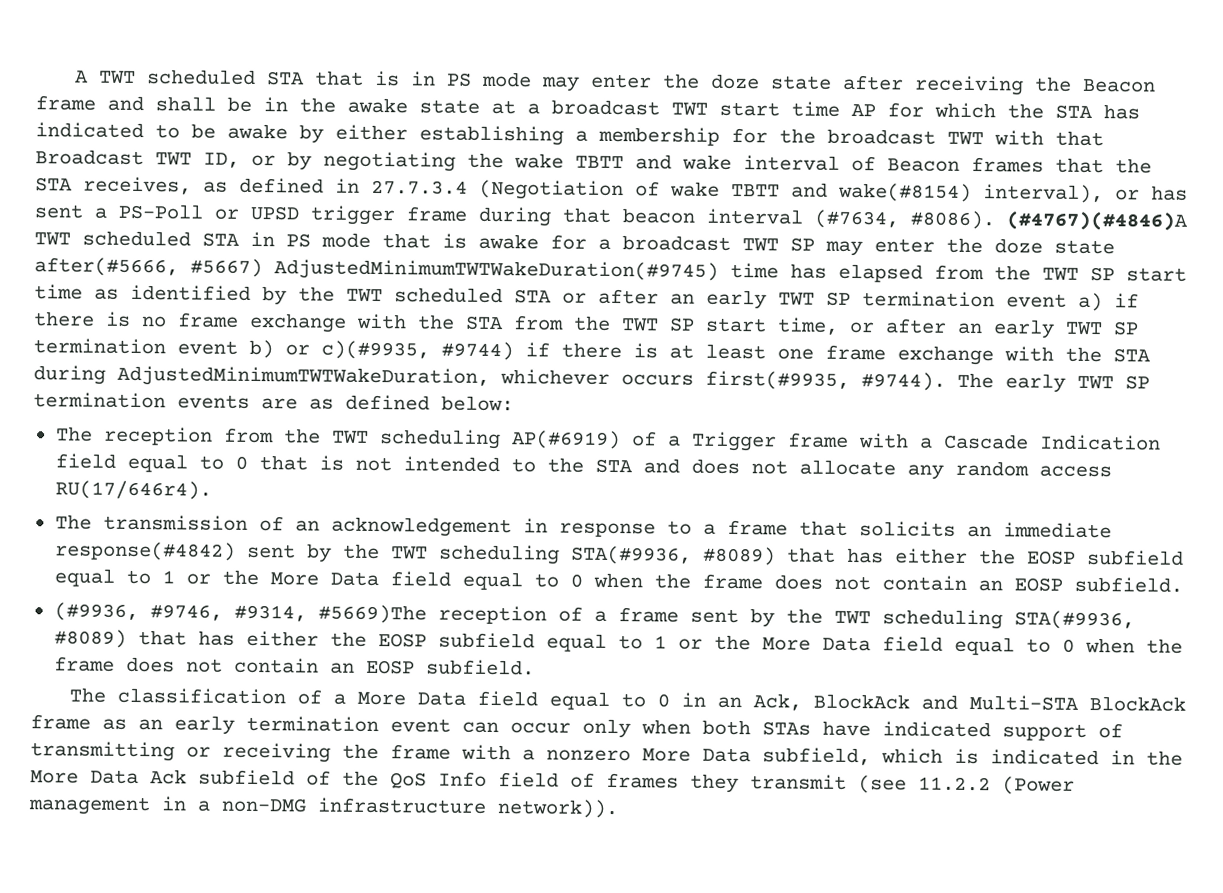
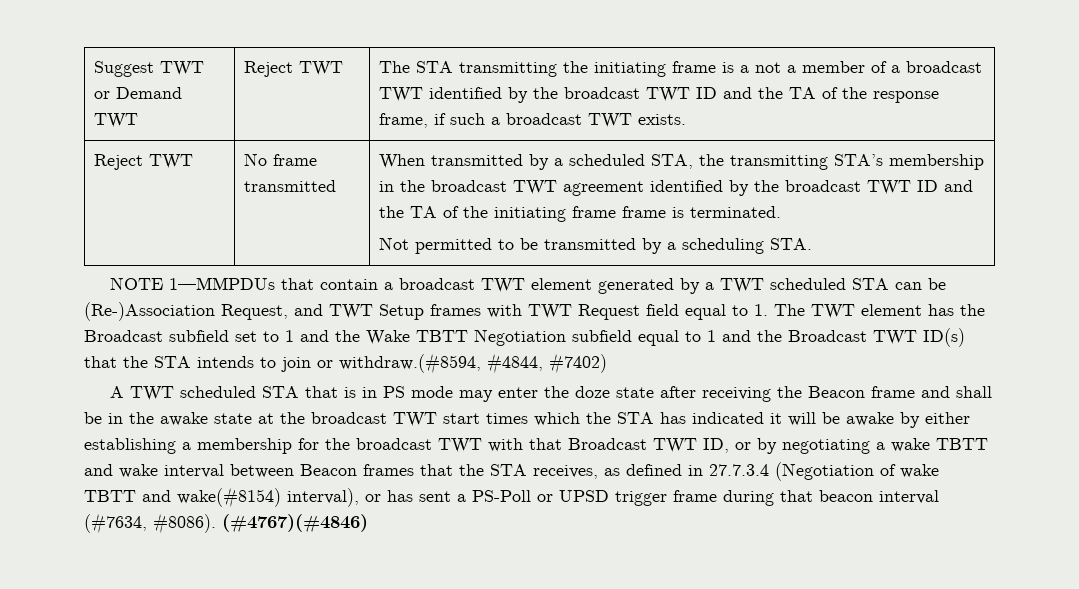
(74, 76) none -> [93,61,204,77] [93,87,182,99] [93,113,138,128] [243,61,343,77] [378,61,982,77] [378,87,939,103] [378,113,686,128] [93,154,193,170] [243,153,317,166] [243,180,336,192] [378,154,984,170] [378,180,973,196] [378,206,781,222] [378,237,812,254] [109,277,946,294] [84,302,985,321] [84,328,965,347] [84,353,607,374] Suggest TWT or Demand TWT | Reject TWT | The STA transmitting the initiating frame is a not a member of a broadcast TWT identified by the broadcast TWT ID and the TA of the response frame, if such a broadcast TWT exists. // Reject TWT | No frame transmitted | When transmitted by a scheduled STA, the transmitting STA’s membership in the broadcast TWT agreement identified by the broadcast TWT ID and the TA of the initiating frame frame is terminated. // Not permitted to be transmitted by a scheduling STA. // NOTE 1—MMPDUs that contain a broadcast TWT element generated by a TWT scheduled STA can be (Re-)Association Request, and TWT Setup frames with TWT Request field equal to 1. The TWT element has the Broadcast subfield set to 1 and the Wake TBTT Negotiation subfield equal to 1 and the Broadcast TWT ID(s) that the STA intends to join or withdraw.(#8594, #4844, #7402) //
[527,103,540,115] a -> [280,412,305,424] the
[791,101,924,118] time AP for -> [486,413,528,424] times
[155,124,180,139] to -> [770,412,816,426] it will
[467,152,504,169] the -> [876,442,885,450] a
[851,155,876,172] of -> [230,464,294,478] between
[1006,211,1188,231] [34,230,1115,257] [34,257,1187,283] [34,284,1139,312] [33,311,1139,339] [33,338,1151,366] [33,365,1150,393] [33,392,514,412] [55,426,1161,452] [54,453,1112,480] [54,480,212,500] [54,514,1112,539] [54,541,1184,566] [53,568,1183,593] [53,602,1135,630] [53,629,1183,656] [53,656,535,676] [68,687,1186,712] [30,714,1123,741] [30,741,1183,766] [30,769,1075,795] [28,796,619,819] (#4767)(#4846)A TWT scheduled STA in PS mode that is awake for a broadcast TWT SP may enter the doze state after(#5666, #5667) AdjustedMinimumTWTWakeDuration(#9745) time has elapsed from the TWT SP start time as identified by the TWT scheduled STA or after an early TWT SP termination event a) if there is no frame exchange with the STA from the TWT SP start time, or after an early TWT SP termination event b) or c)(#9935, #9744) if there is at least one frame exchange with the STA during AdjustedMinimumTWTWakeDuration, whichever occurs first(#9935, #9744). The early TWT SP termination events are as defined below: // The reception from the TWT scheduling AP(#6919) of a Trigger frame with a Cascade Indication field equal to 0 that is not intended to the STA and does not allocate any random access RU(17/646r4). // The transmission of an acknowledgement in response to a frame that solicits an immediate response(#4842) sent by the TWT scheduling STA(#9936, #8089) that has either the EOSP subfield equal to 1 or the More Data field equal to 0 when the frame does not contain an EOSP subfield. // (#9936, #9746, #9314, #5669)The reception of a frame sent by the TWT scheduling STA(#9936, #8089) that has either the EOSP subfield equal to 1 or the More Data field equal to 0 when the frame does not contain an EOSP subfield. // The classification of a More Data field equal to 0 in an Ack, BlockAck and Multi-STA BlockAck frame as an early termination event can occur only when both STAs have indicated support of transmitting or receiving the frame with a nonzero More Data subfield, which is indicated in the More Data Ack subfield of the QoS Info field of frames they transmit (see 11.2.2 (Power management in a non-DMG infrastructure network)). -> [222,514,368,533] (#4767)(#4846)

